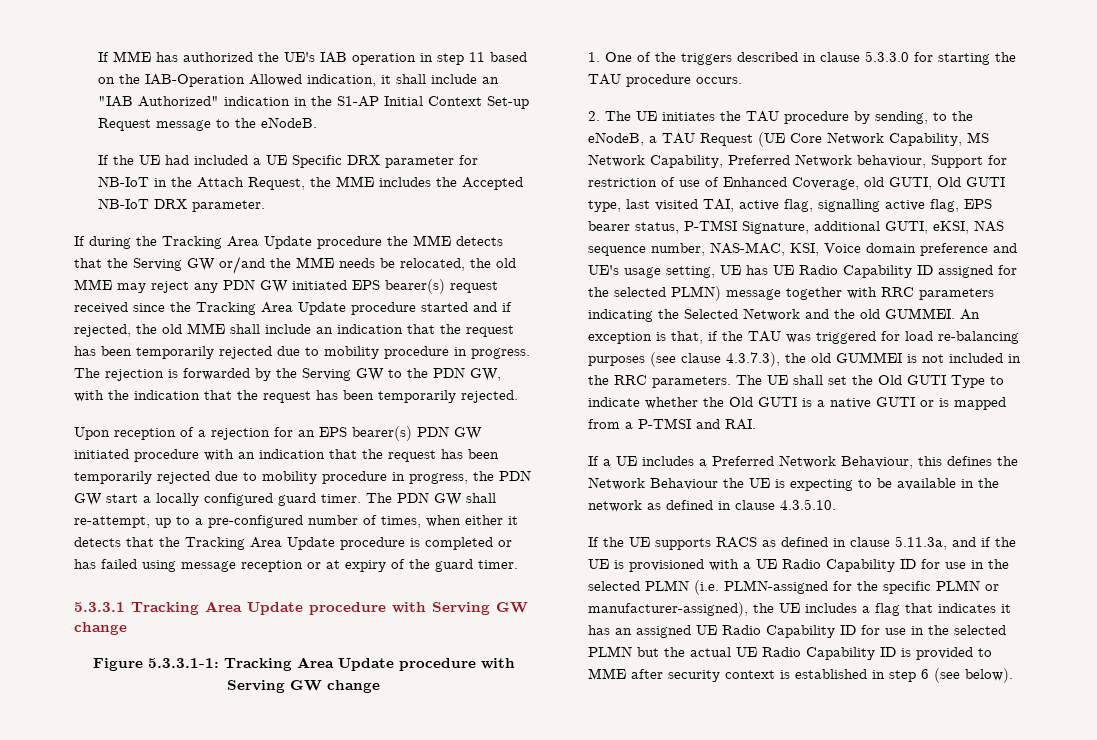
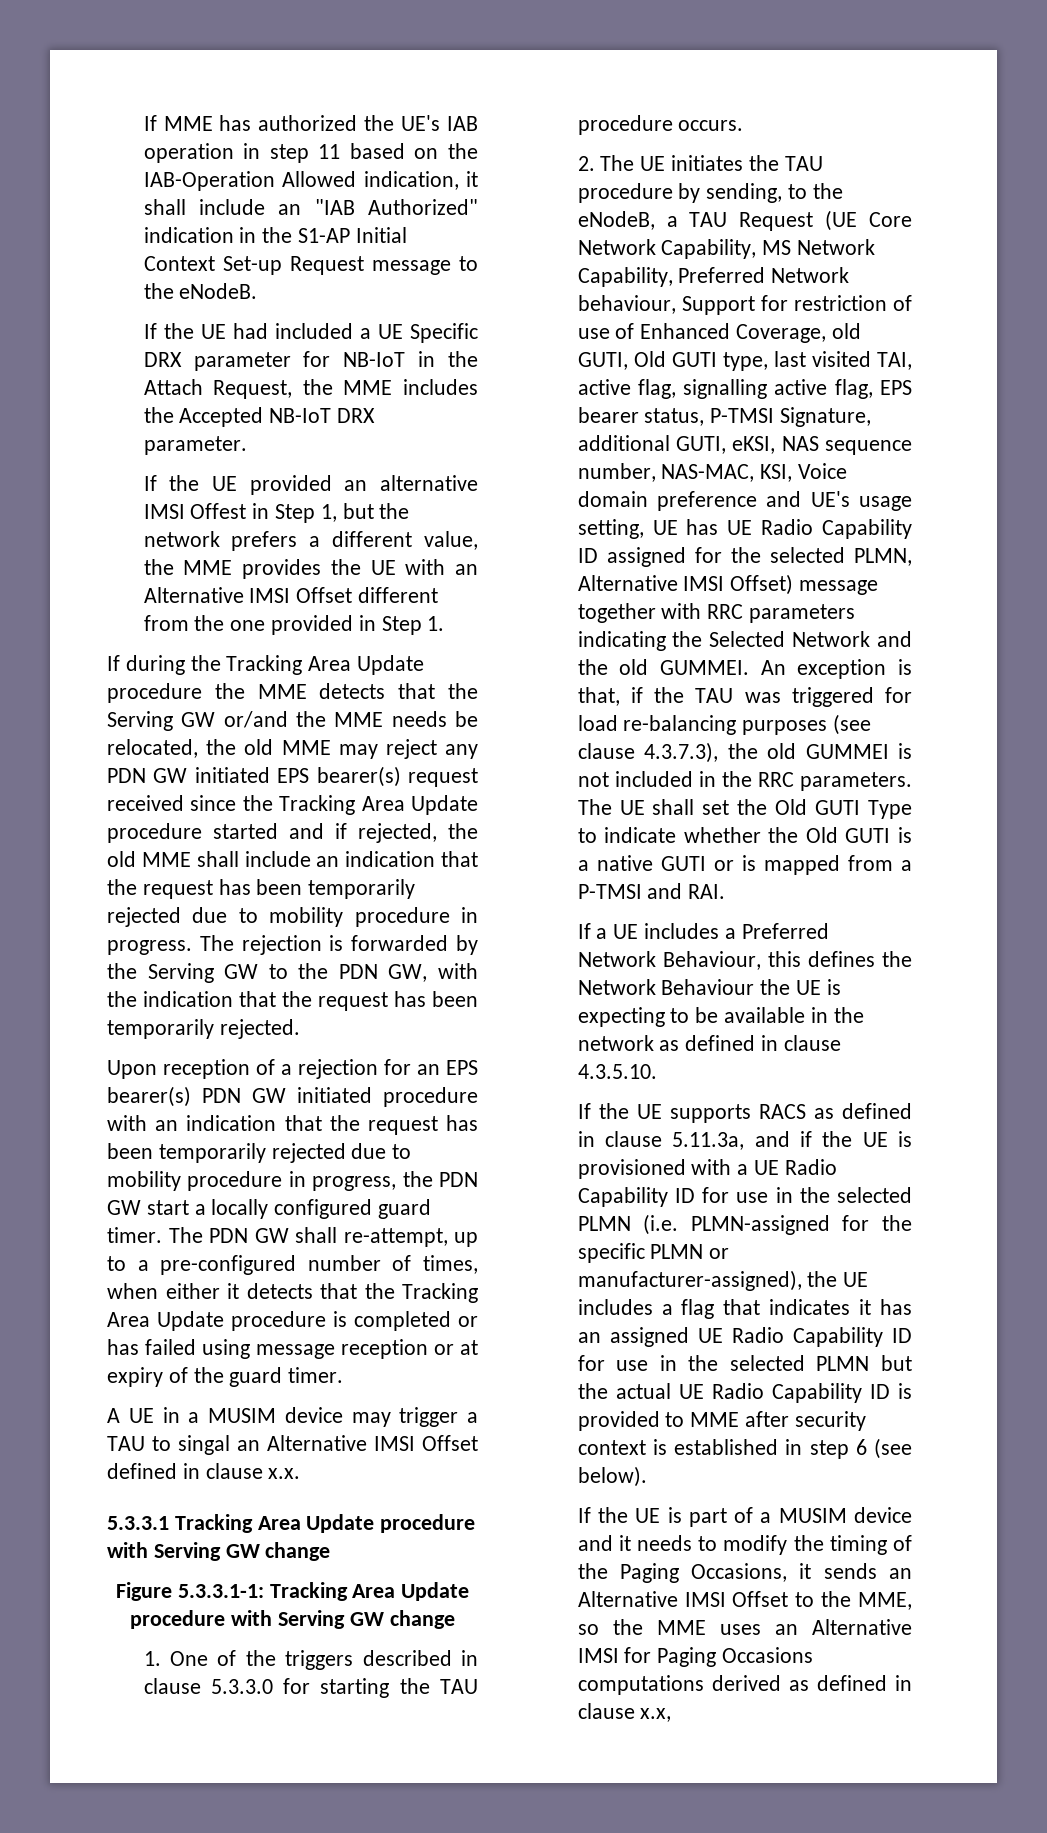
(266, 206) none -> [143,475,478,495] [143,503,410,523] [143,531,478,551] [143,559,479,579] [143,587,439,603] [143,615,445,635] // If the UE provided an alternative IMSI Offest in Step 1, but the network prefers a different value, the MME provides the UE with an Alternative IMSI Offset different from the one provided in Step 1.
(518, 564) none -> [107,1407,478,1427] [107,1435,478,1455] [107,1463,301,1479] // A UE in a MUSIM device may trigger a TAU to singal an Alternative IMSI Offset defined in clause x.x.
[671,286,722,301] PLMN) -> [854,548,912,566] [577,574,794,595] PLMN, Alternative IMSI Offset)
(1014, 675) none -> [577,1507,912,1527] [577,1535,912,1555] [577,1563,912,1583] [577,1591,912,1610] [577,1619,912,1635] [577,1647,814,1667] [577,1675,912,1695] [577,1703,672,1722] // If the UE is part of a MUSIM device and it needs to modify the timing of the Paging Occasions, it sends an Alternative IMSI Offset to the MME, so the MME uses an Alternative IMSI for Paging Occasions computations derived as defined in clause x.x,

